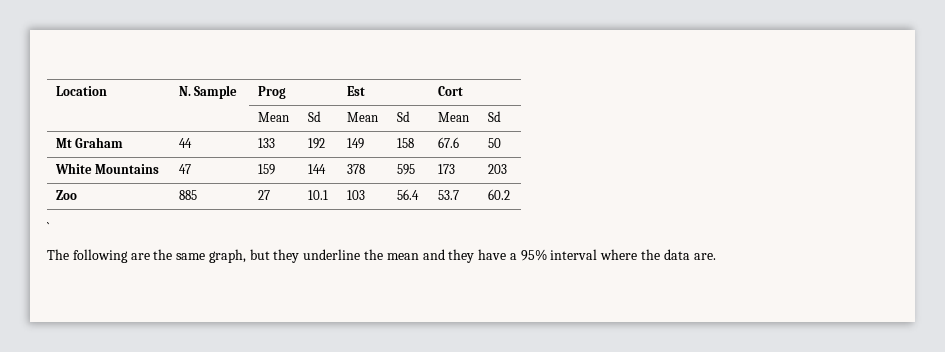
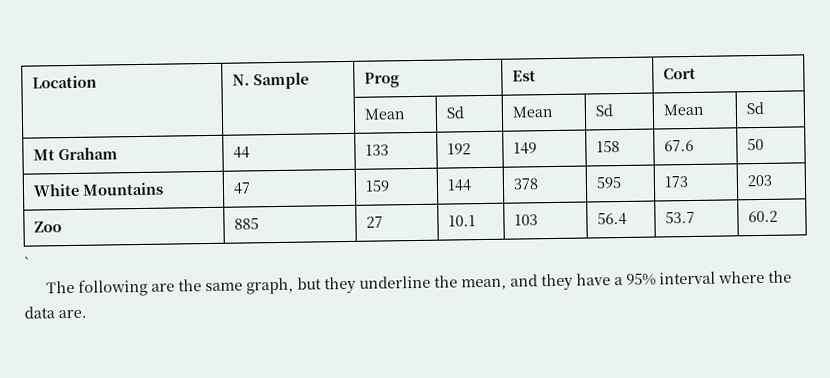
[386,253,419,260] mean -> [461,278,508,291] mean,

